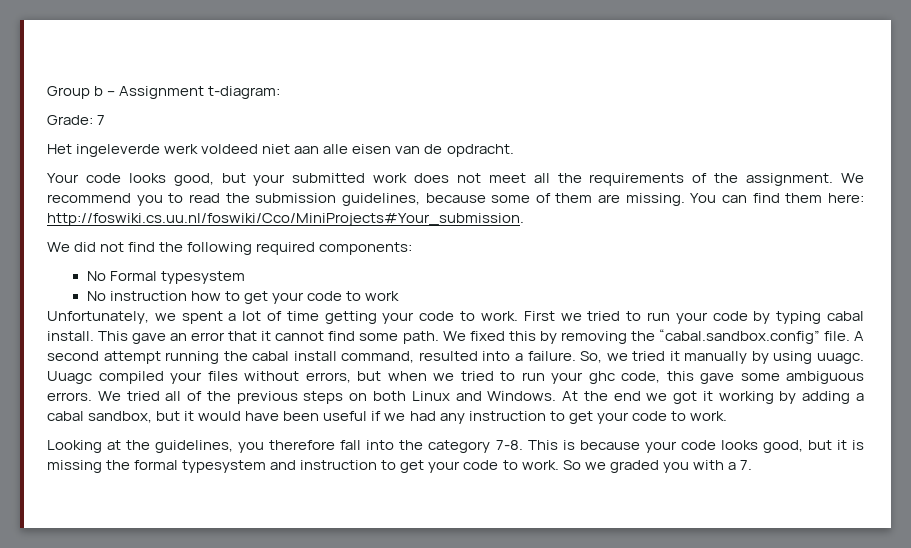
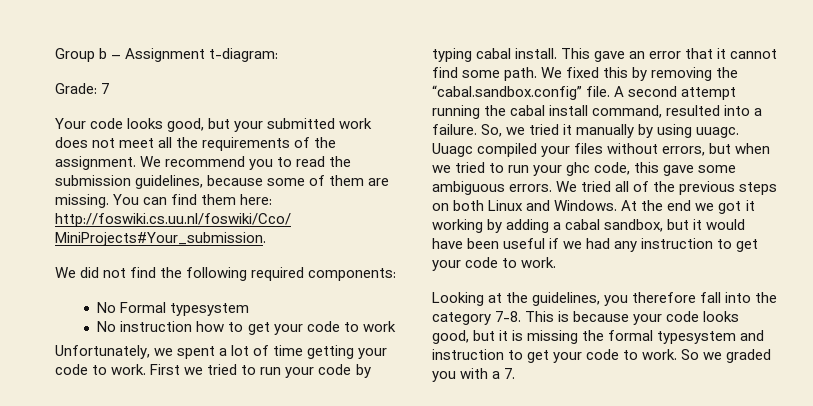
[47,144,514,157] // Het ingeleverde werk voldeed niet aan alle eisen van de opdracht. -> (110, 88) none

